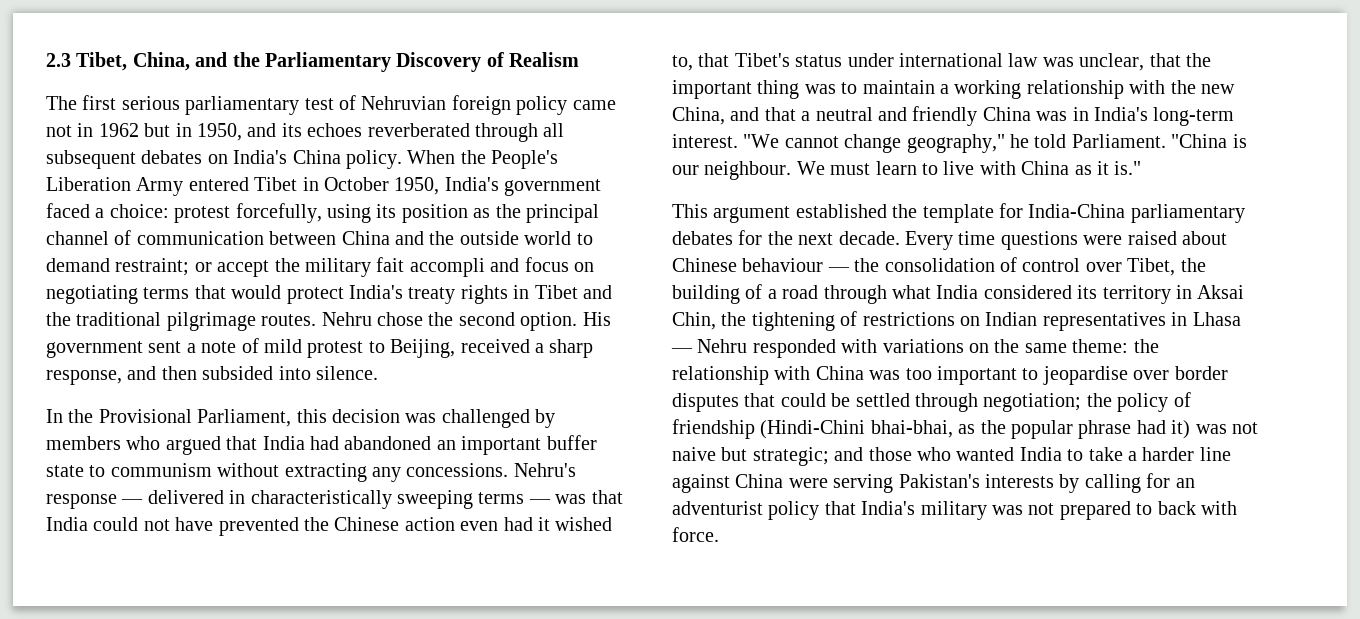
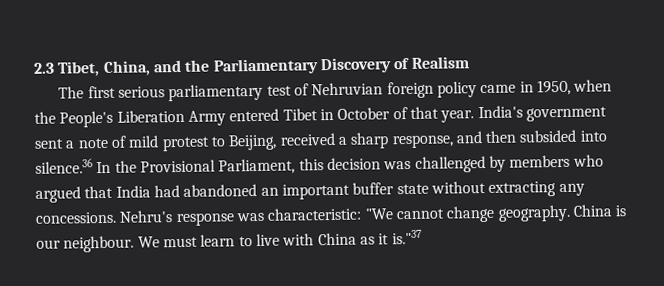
[46,123,565,142] [46,150,456,169] not in 1962 but in 1950, and its echoes reverberated through all subsequent debates on India's China policy. When -> [519,79,613,96] in 1950, when
[394,177,602,196] [46,203,599,223] [46,230,593,245] [46,257,594,277] [46,285,612,304] [46,312,611,331] 1950, India's government faced a choice: protest forcefully, using its position as the principal channel of communication between China and the outside world to demand restraint; or accept the military fait accompli and focus on negotiating terms that would protect India's treaty rights in Tibet and the traditional pilgrimage routes. Nehru chose the second option. His -> [392,105,523,123] of that year. India's
[316,366,378,380] silence. // -> [35,158,93,174] silence.36
[89,463,212,477] to communism -> (429, 189) none
[121,490,623,509] [46,517,613,536] [672,53,1211,71] [672,80,1235,99] [672,106,1235,126] [672,134,1228,153] — delivered in characteristically sweeping terms — was that India could not have prevented the Chinese action even had it wished to, that Tibet's status under international law was unclear, that the important thing was to maintain a working relationship with the new China, and that a neutral and friendly China was in India's long-term interest. "We cannot change geography," he told Parliament. "China -> [235,204,612,223] was characteristic: "We cannot change geography. China
[1114,161,1142,175] [672,203,1245,223] [672,230,1227,250] [672,257,1206,276] [672,284,1245,304] [672,311,1241,331] [671,339,1159,358] [672,366,1228,385] [672,392,1191,412] [672,419,1258,439] [672,447,1231,466] [672,473,1195,493] [672,501,1237,520] [672,527,719,542] is." // This argument established the template for India-China parliamentary debates for the next decade. Every time questions were raised about Chinese behaviour — the consolidation of control over Tibet, the building of a road through what India considered its territory in Aksai Chin, the tightening of restrictions on Indian representatives in Lhasa — Nehru responded with variations on the same theme: the relationship with China was too important to jeopardise over border disputes that could be settled through negotiation; the policy of friendship (Hindi-Chini bhai-bhai, as the popular phrase had it) was not naive but strategic; and those who wanted India to take a harder line against China were serving Pakistan's interests by calling for an adventurist policy that India's military was not prepared to back with force. -> [391,229,422,245] is."37

